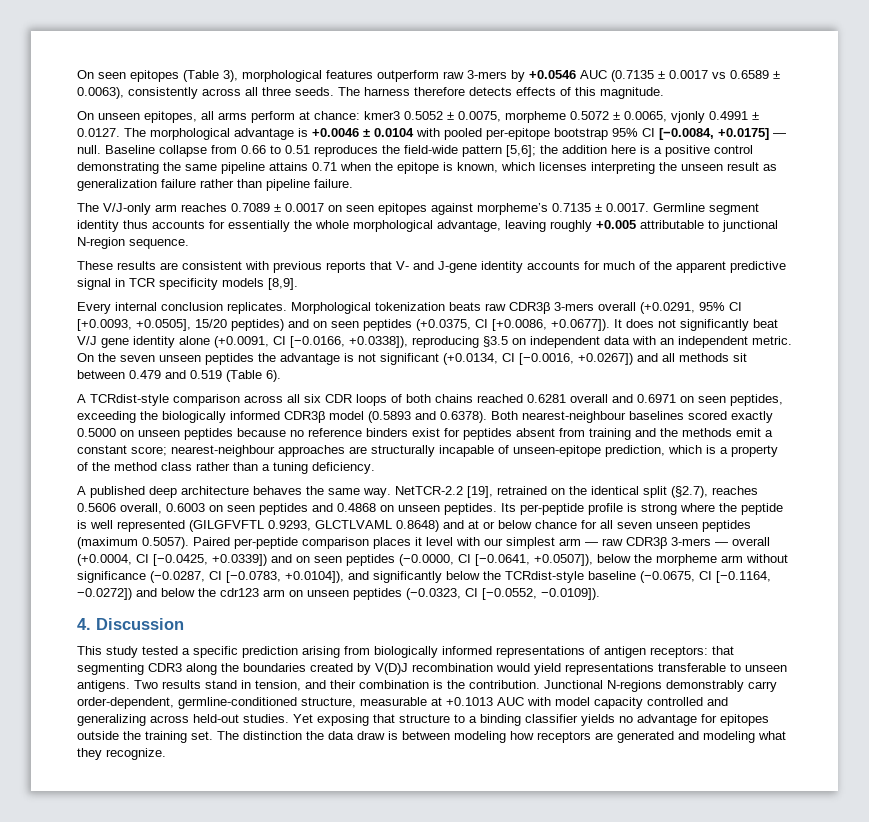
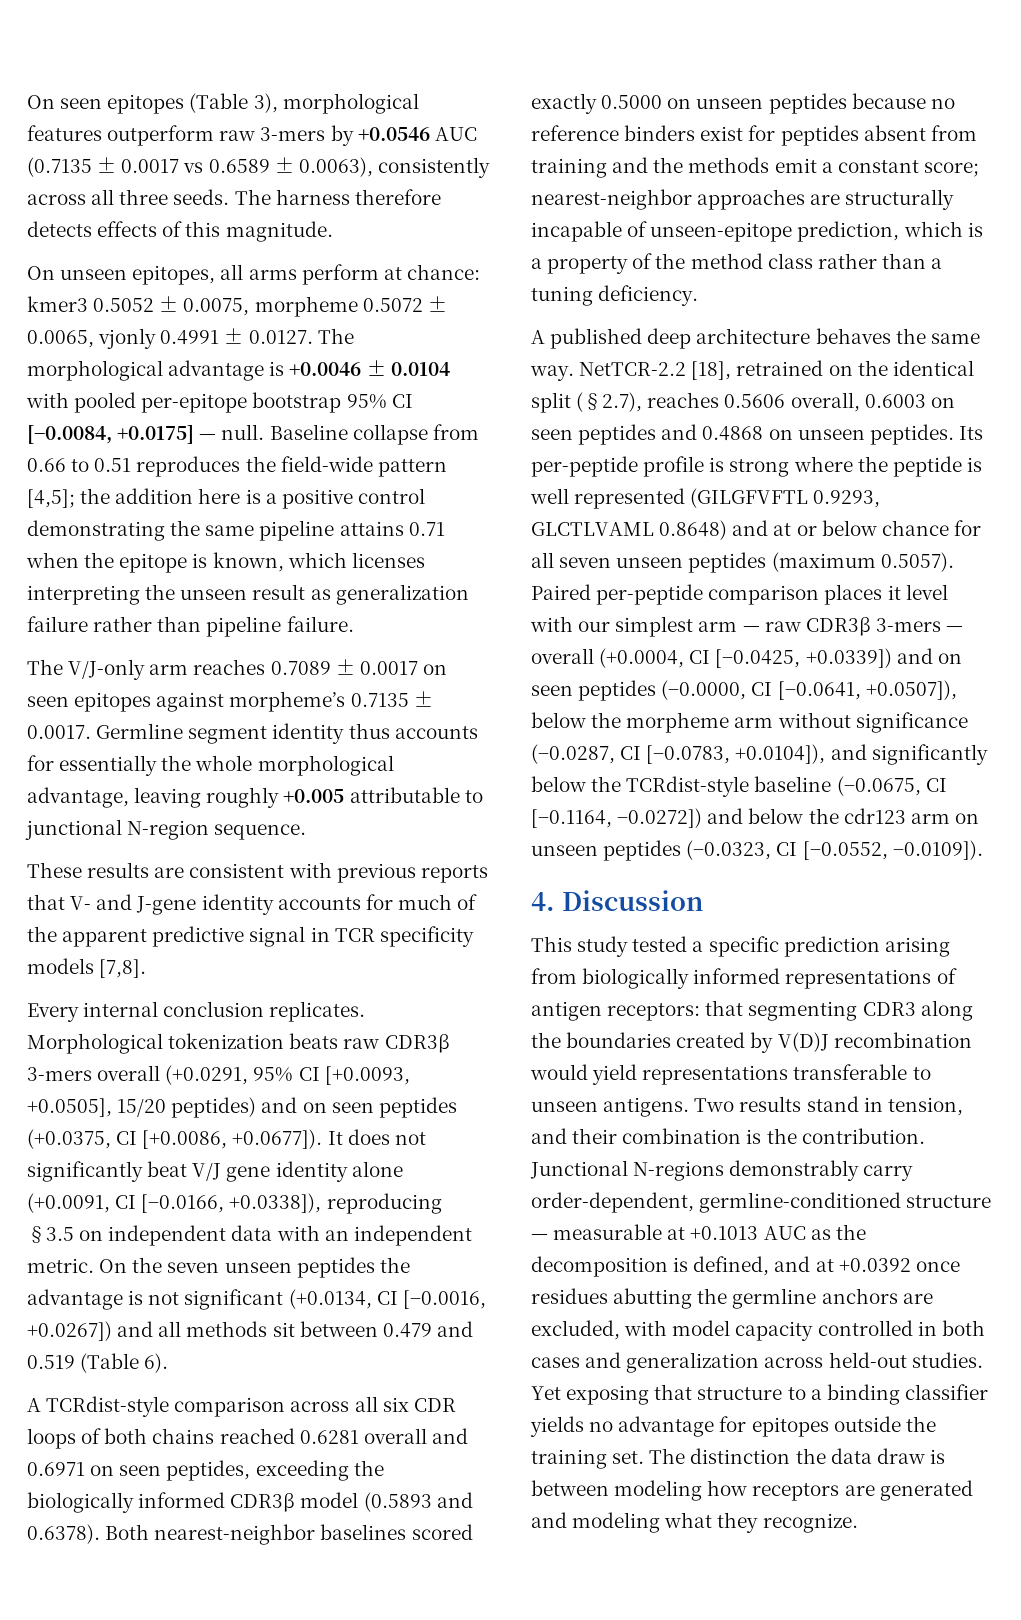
[506,145,536,157] [5,6]; -> [27,489,75,508] [4,5];
[268,278,298,290] [8,9]. -> [99,959,147,978] [7,8].
[522,411,626,423] nearest-neighbour -> [154,1524,316,1545] nearest-neighbor
[171,445,275,457] nearest-neighbour -> [531,189,692,210] nearest-neighbor
[467,486,493,498] [19], -> [691,361,732,380] [18],
[301,697,356,708] structure, -> [906,1195,992,1208] [531,1234,548,1240] structure —
[527,697,728,709] [77,714,146,726] with model capacity controlled and generalizing -> [810,1224,866,1240] [531,1256,960,1277] [531,1288,933,1309] [531,1320,985,1341] [531,1352,760,1373] as the decomposition is defined, and at +0.0392 once residues abutting the germline anchors are excluded, with model capacity controlled in both cases and generalization

